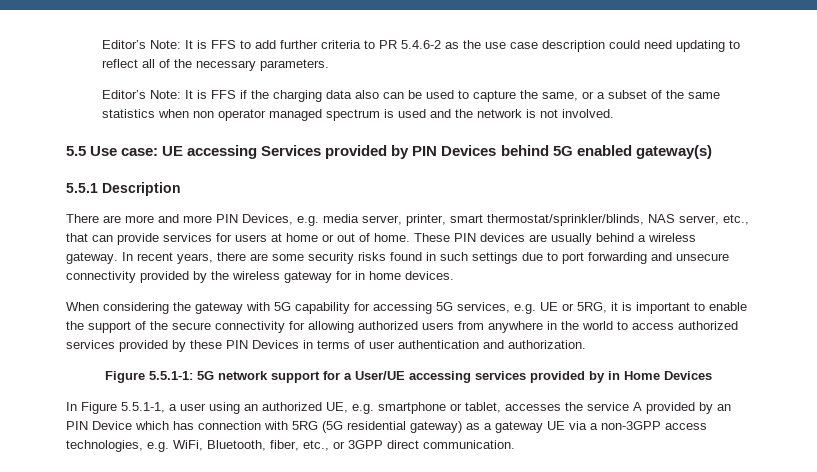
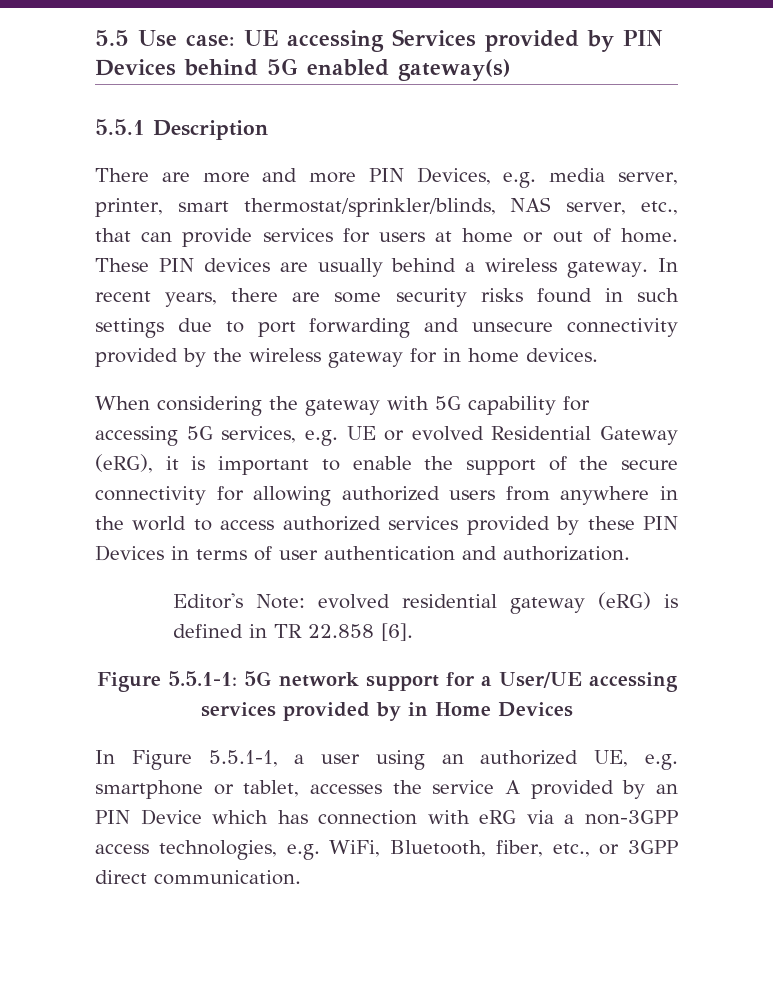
[102,40,741,52] [102,59,330,71] [102,90,721,102] [102,109,615,121] Editor’s Note: It is FFS to add further criteria to PR 5.4.6-2 as the use case description could need updating to reflect all of the necessary parameters. // Editor’s Note: It is FFS if the charging data also can be used to capture the same, or a subset of the same statistics when non operator managed spectrum is used and the network is not involved. // -> (95, 38) none
[577,302,607,313] 5RG, -> [411,426,678,445] [95,454,153,473] evolved Residential Gateway (eRG),
(586, 344) none -> [172,592,678,614] [172,623,413,641] // Editor's Note: evolved residential gateway (eRG) is defined in TR 22.858 [6].
[292,421,565,433] 5RG (5G residential gateway) as a gateway UE -> [479,810,517,824] eRG

